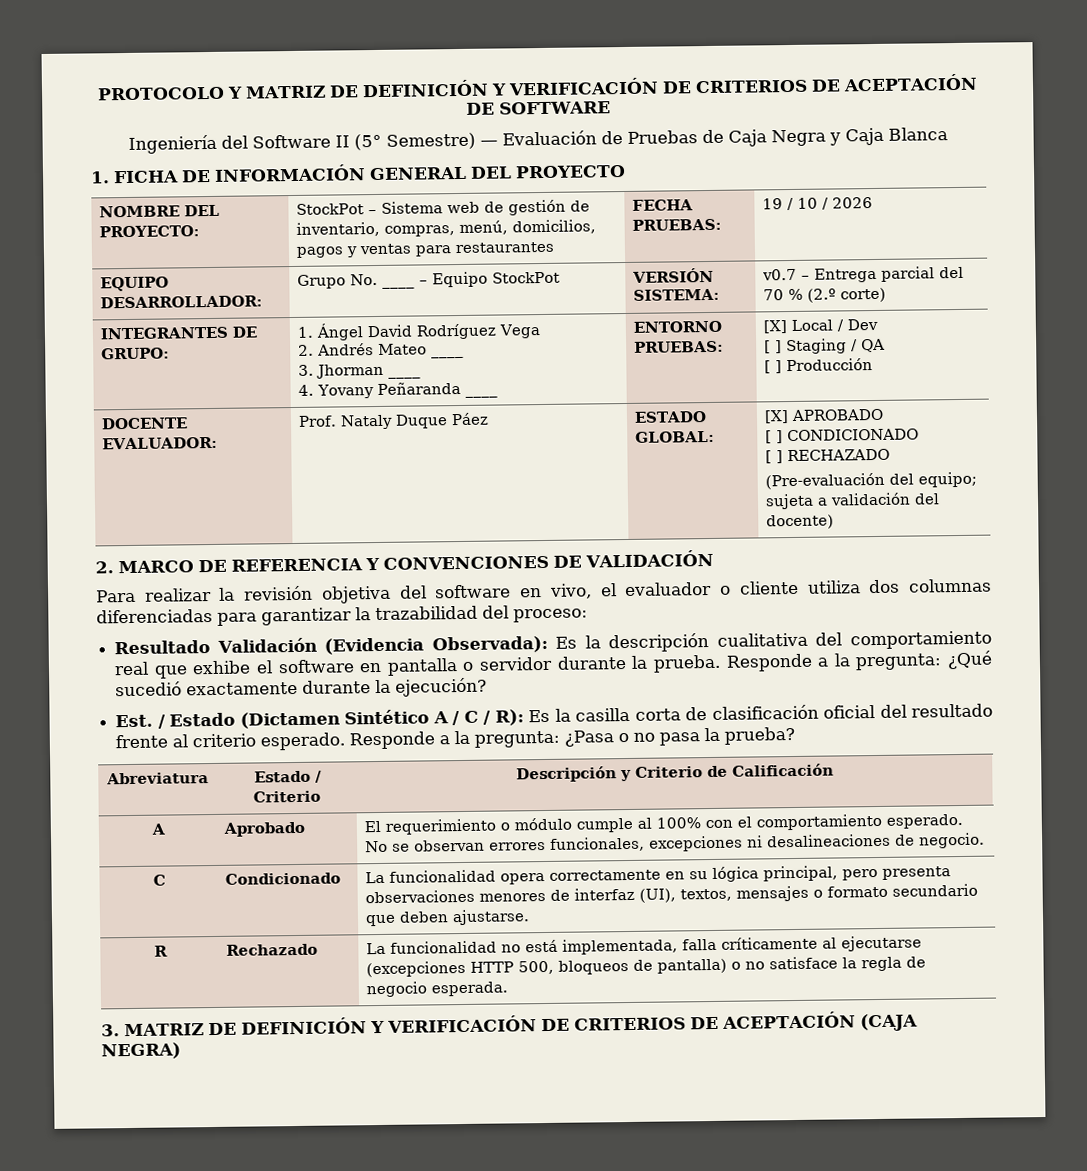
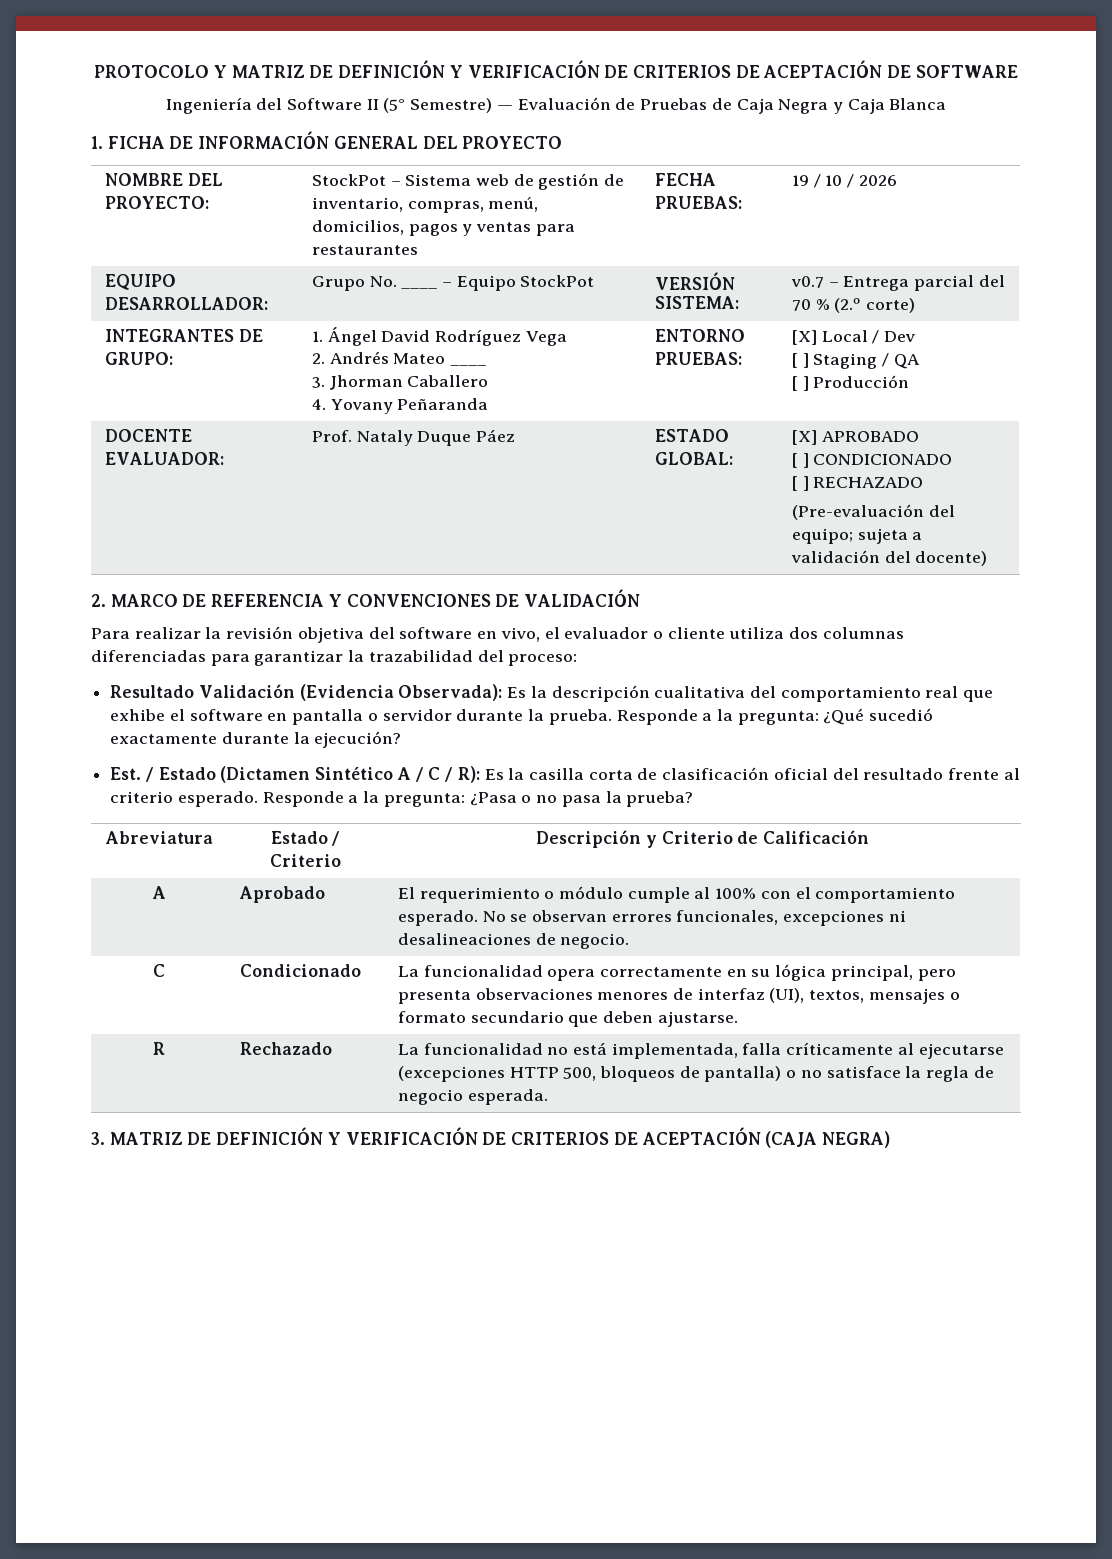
[388,374,422,379] ____ -> [407,375,489,387] Caballero
[465,393,499,398] ____ -> (489, 404) none

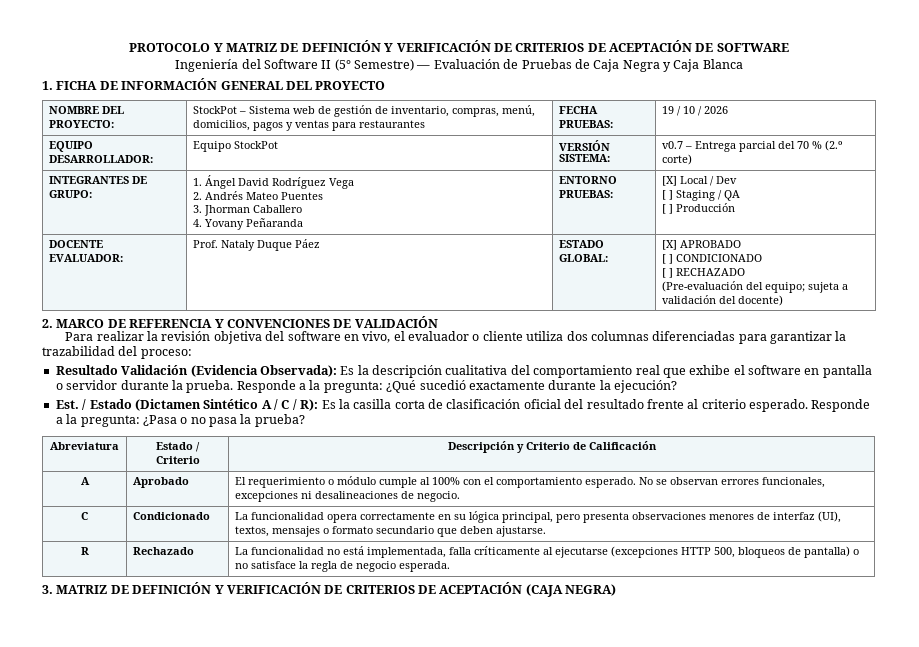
[311,276,397,291] [401,287,438,289] [442,282,453,287] Grupo No. ____ – -> (154, 159) none
[450,364,487,366] ____ -> [281,192,324,200] Puentes

